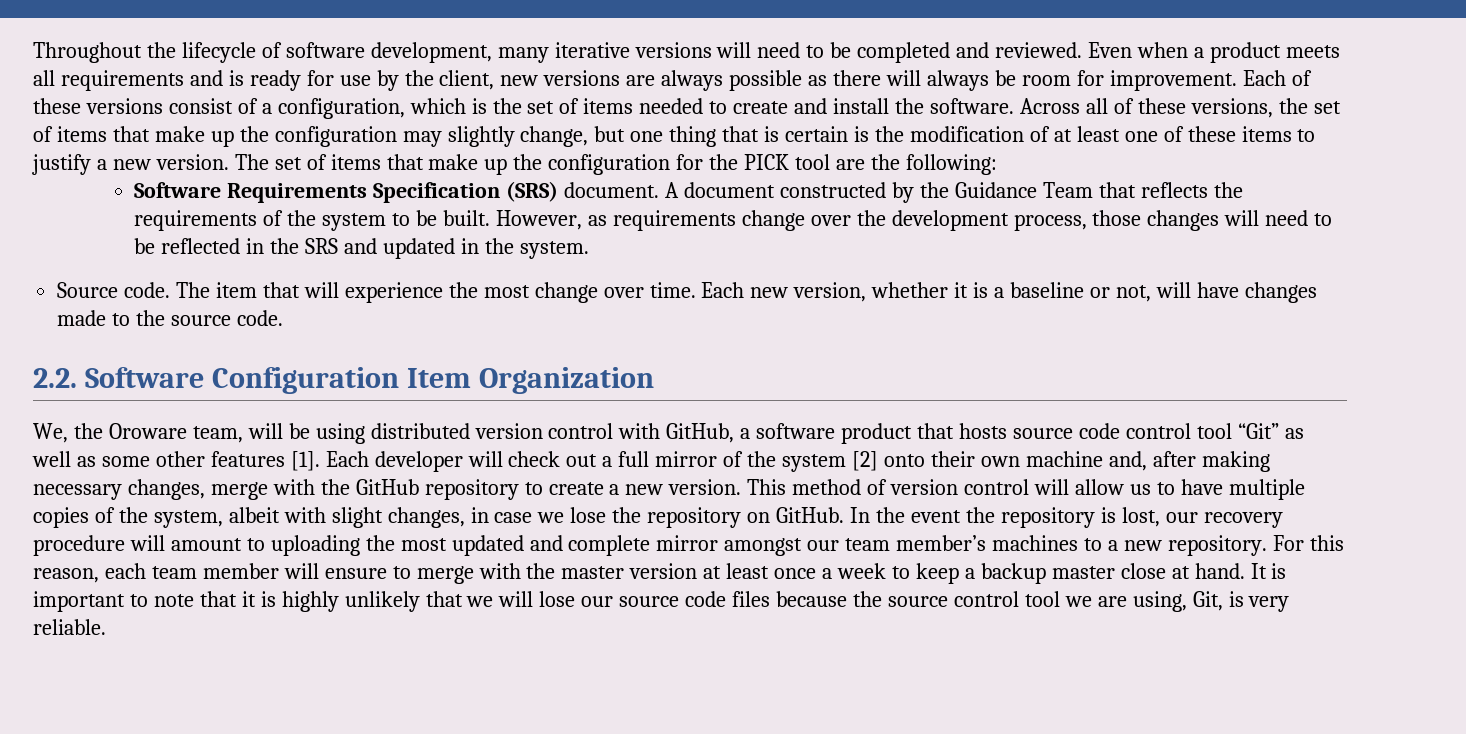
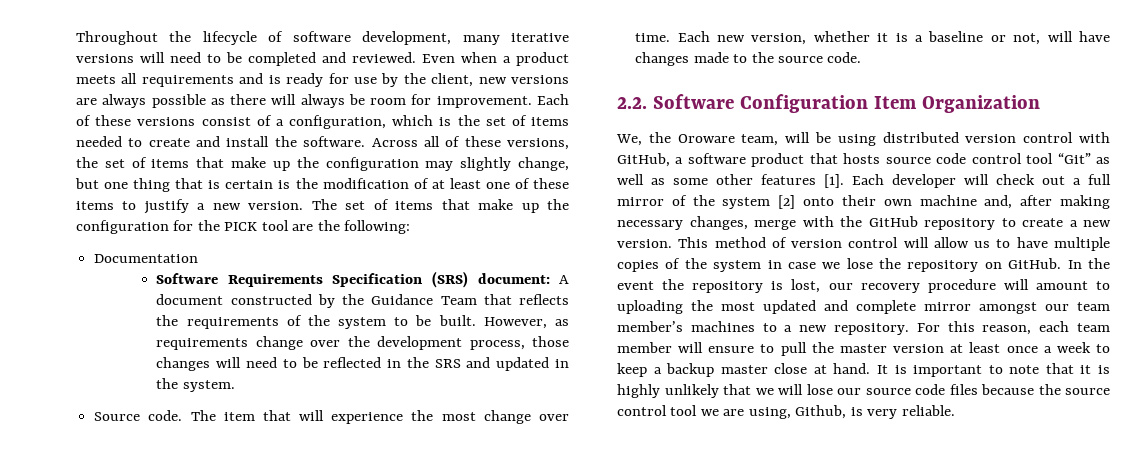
(997, 164) none -> [94,254,199,263] // Documentation
[564,182,660,198] document. -> [477,273,550,284] document:
[153,507,465,528] system, albeit with slight changes, -> [713,260,762,272] system
[416,563,521,584] merge with -> [780,342,807,356] pull
[1192,591,1223,611] Git, -> [795,405,847,419] Github,

